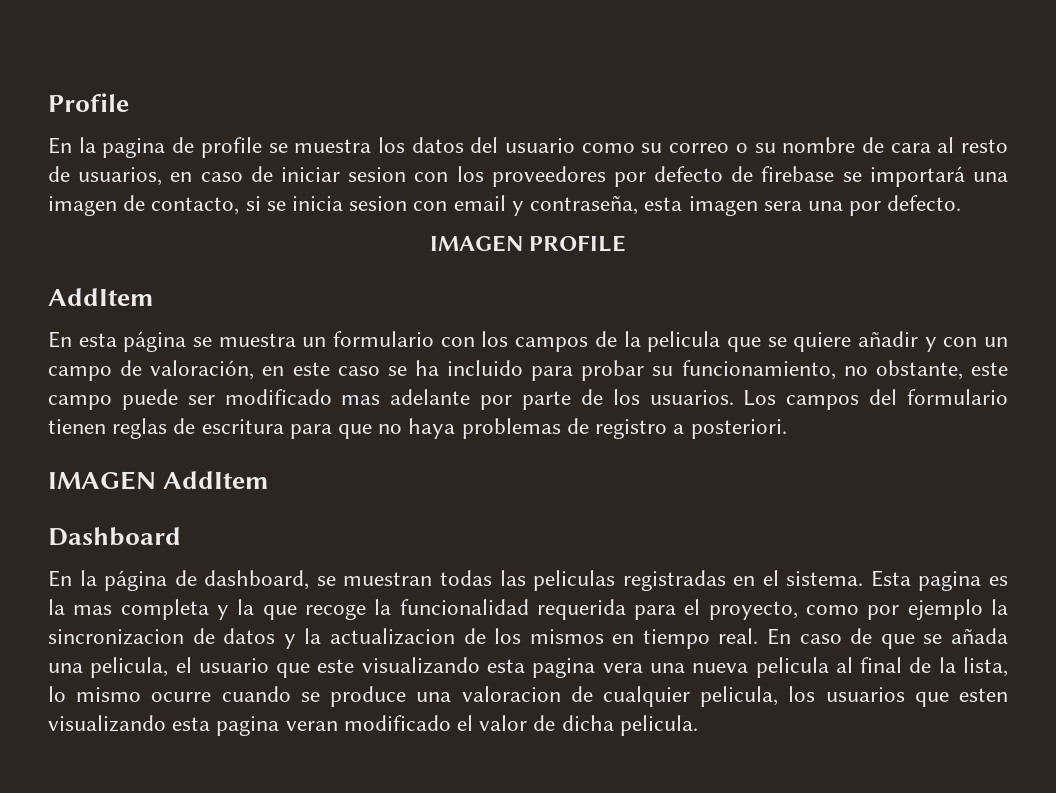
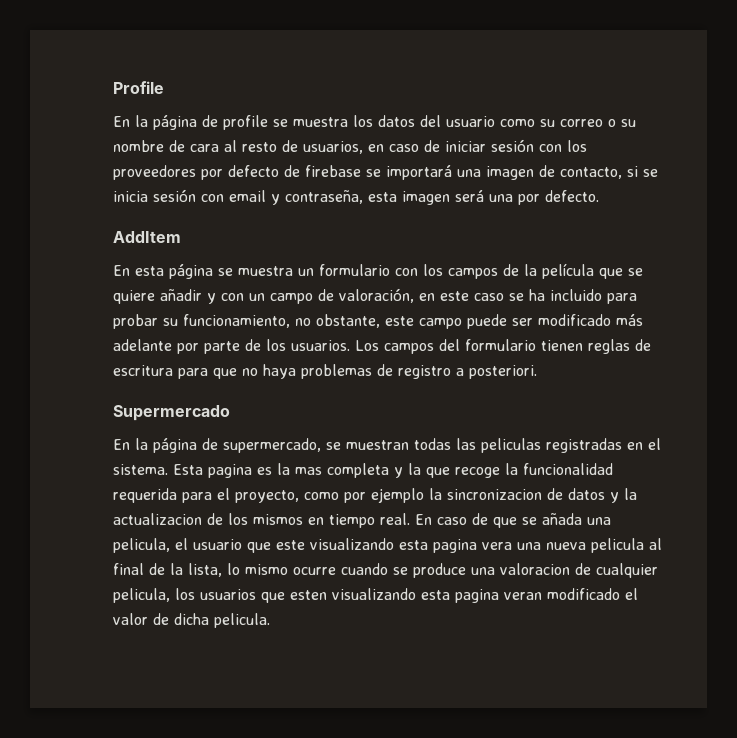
[102,138,166,158] pagina -> [153,115,197,130] página
[348,167,407,182] sesion -> [491,139,534,152] sesión
[349,196,408,211] sesion -> [153,189,196,202] sesión
[763,201,802,211] sera -> [455,190,484,202] será
[429,235,627,252] // IMAGEN PROFILE -> (599, 196) none
[647,331,721,352] pelicula -> [542,263,594,279] película
[341,395,381,405] mas -> [616,314,643,326] más
[48,471,270,490] [48,527,181,546] [48,570,310,591] IMAGEN AddItem // Dashboard // En la página de dashboard, -> [113,405,230,421] [113,438,321,453] Supermercado // En la página de supermercado,

